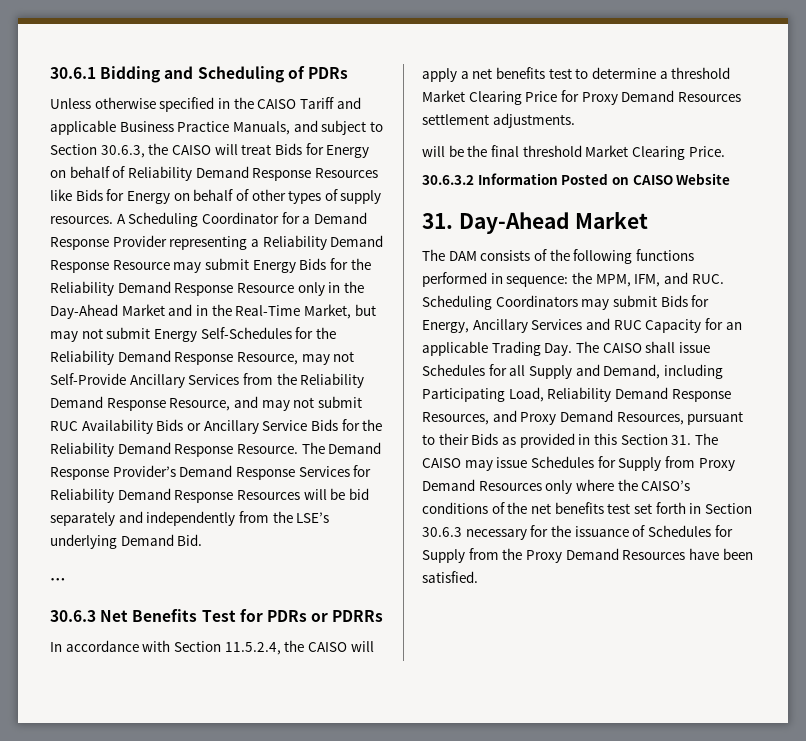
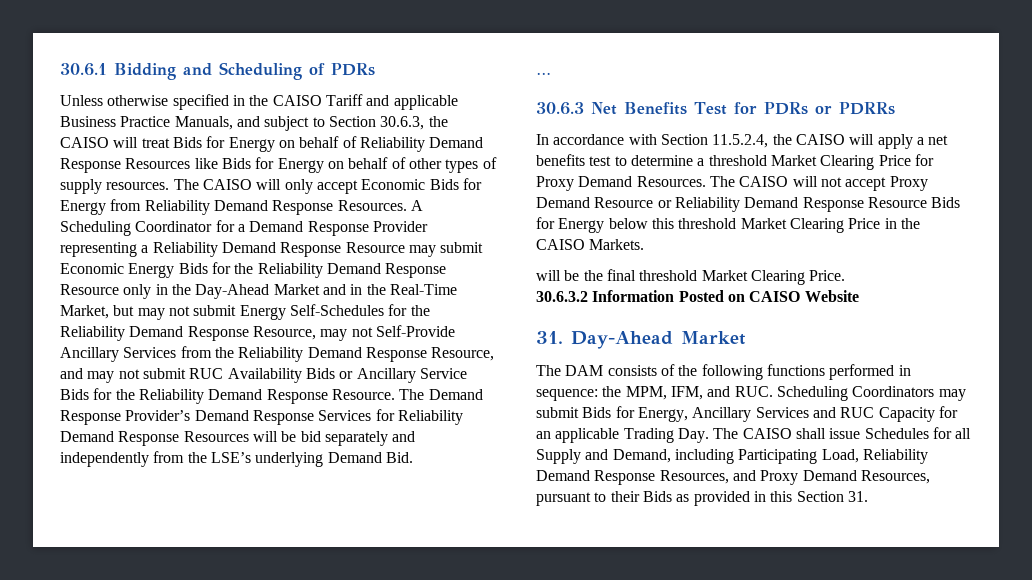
(113, 220) none -> [173,178,482,194] [60,199,407,215] The CAISO will only accept Economic Bids for Energy from Reliability Demand Response Resources.
(249, 264) none -> [60,263,124,274] Economic
[677,92,741,102] [422,113,575,128] Resources settlement adjustments. -> [636,176,928,191] [536,197,961,212] [536,217,920,233] [536,239,645,250] Resources. The CAISO will not accept Proxy Demand Resource or Reliability Demand Response Resource Bids for Energy below this threshold Market Clearing Price in the CAISO Markets.
[694,433,718,445] [422,456,735,471] [422,479,691,494] [422,502,752,514] [422,525,733,540] [422,548,753,563] [422,571,478,583] The CAISO may issue Schedules for Supply from Proxy Demand Resources only where the CAISO’s conditions of the net benefits test set forth in Section 30.6.3 necessary for the issuance of Schedules for Supply from the Proxy Demand Resources have been satisfied. -> (868, 496) none

